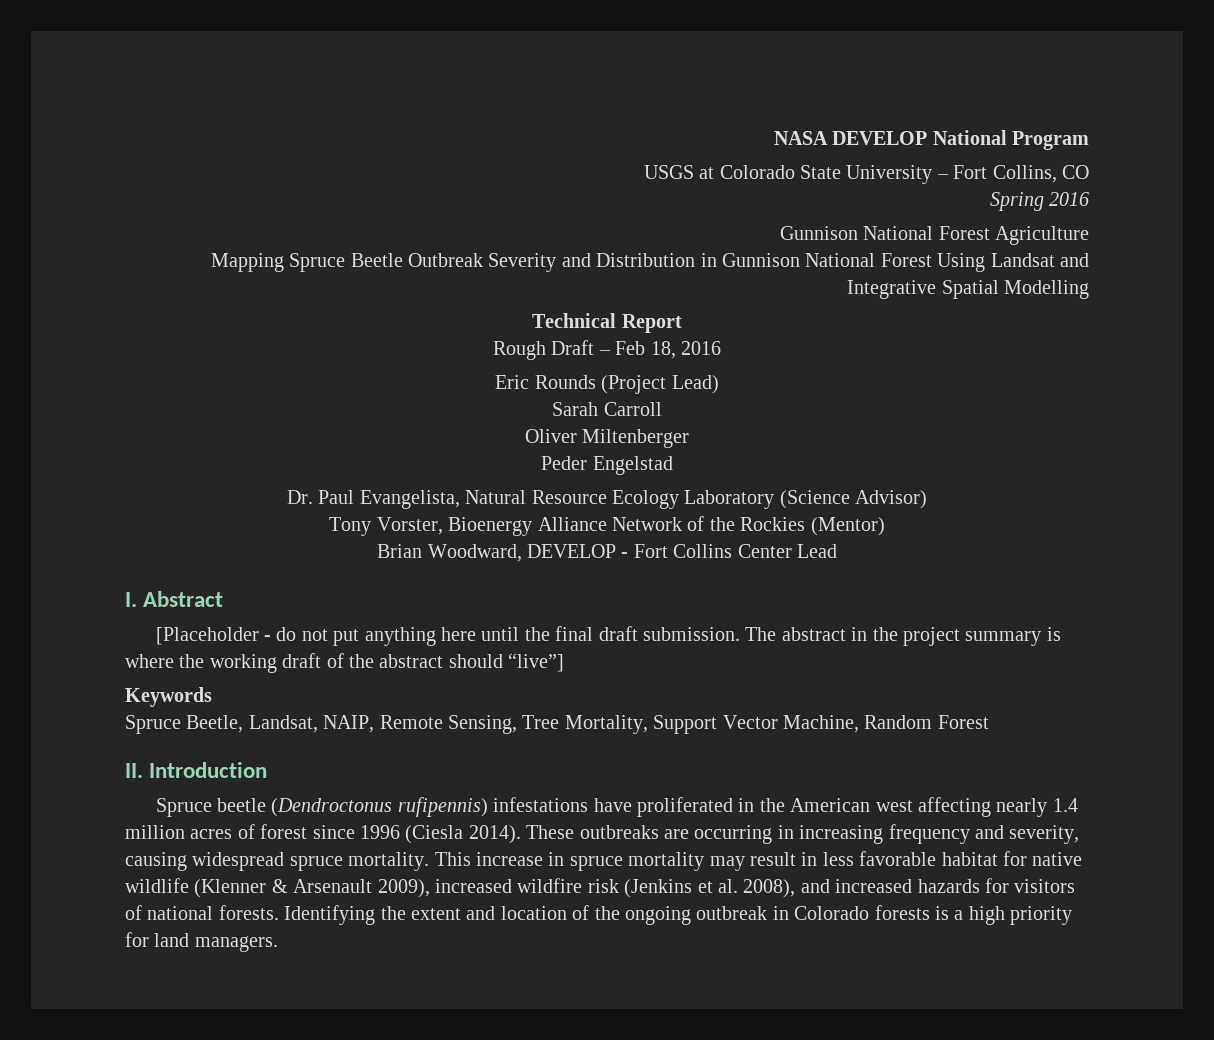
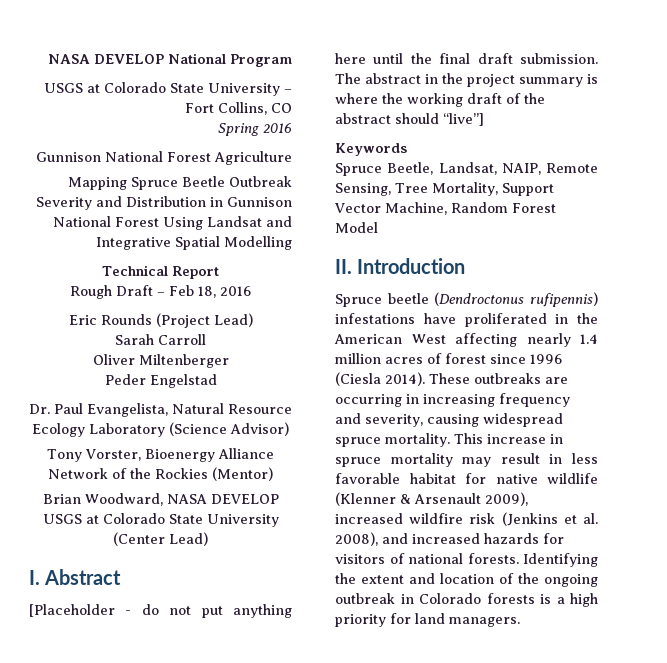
[526,544,837,558] DEVELOP - Fort Collins Center Lead -> [166,494,279,504] [42,513,279,527] [113,532,208,546] NASA DEVELOP USGS at Colorado State University (Center Lead)
(989, 722) none -> [335,222,378,233] Model
[875,800,913,812] west -> [411,334,446,344] West

